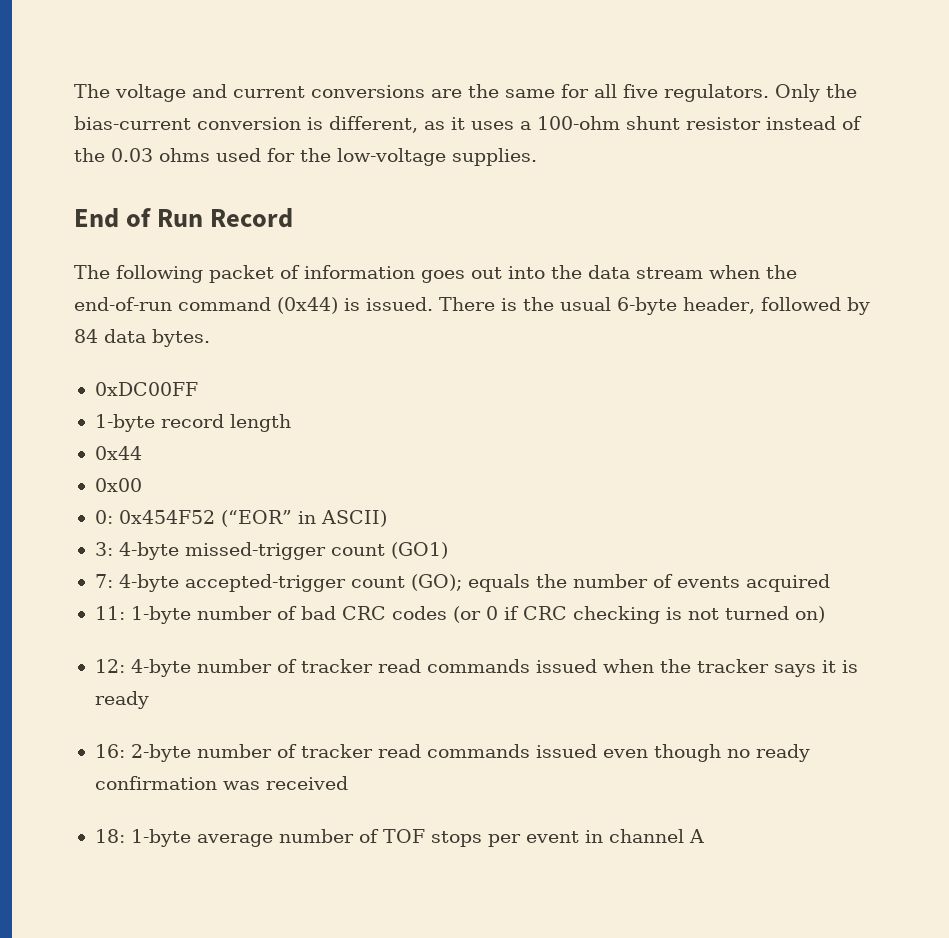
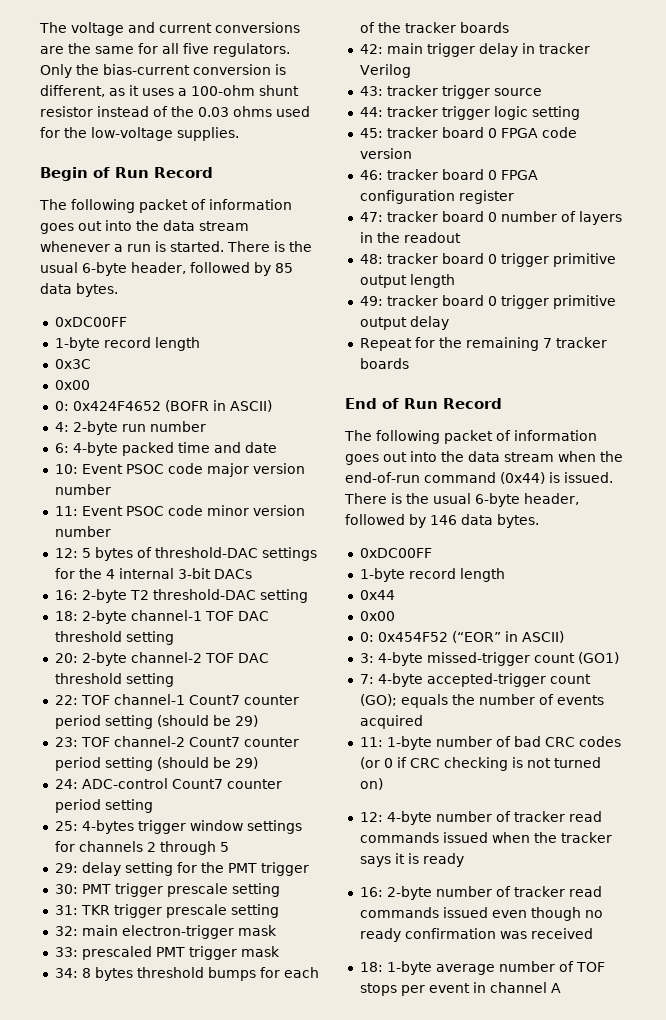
(537, 157) none -> [40,167,213,181] [39,199,292,213] [40,220,249,234] [40,241,312,252] [40,262,293,276] [40,283,118,297] [54,317,127,327] [54,337,200,351] [54,359,91,369] [54,380,90,390] [54,400,272,412] [54,421,206,435] [54,442,277,456] [54,463,305,477] [54,484,111,495] [54,505,305,516] [54,526,111,537] [54,547,317,561] [54,568,252,579] [54,589,308,603] [54,610,269,624] [54,631,174,645] [54,652,269,666] [54,673,174,687] [54,694,299,705] [54,715,258,729] [54,736,299,747] [54,757,258,771] [54,778,282,789] [54,799,153,813] [54,820,302,834] [54,841,229,855] [54,862,309,876] [54,883,280,897] [54,904,279,918] [54,925,277,939] [54,946,280,960] [54,967,319,981] [359,22,509,33] [359,43,590,57] [359,64,411,78] [359,85,542,99] [359,106,580,120] [359,127,577,138] [359,148,412,159] [359,169,538,180] [359,190,514,204] [359,211,622,225] [359,232,461,243] [359,253,616,267] [359,274,455,288] [359,295,616,309] [359,316,449,330] [359,337,607,351] [359,358,409,369] // Begin of Run Record // The following packet of information goes out into the data stream whenever a run is started. There is the usual 6-byte header, followed by 85 data bytes. // 0xDC00FF // 1-byte record length // 0x3C // 0x00 // 0: 0x424F4652 (BOFR in ASCII) // 4: 2-byte run number // 6: 4-byte packed time and date // 10: Event PSOC code major version number // 11: Event PSOC code minor version number // 12: 5 bytes of threshold-DAC settings for the 4 internal 3-bit DACs // 16: 2-byte T2 threshold-DAC setting // 18: 2-byte channel-1 TOF DAC threshold setting // 20: 2-byte channel-2 TOF DAC threshold setting // 22: TOF channel-1 Count7 counter period setting (should be 29) // 23: TOF channel-2 Count7 counter period setting (should be 29) // 24: ADC-control Count7 counter period setting // 25: 4-bytes trigger window settings for channels 2 through 5 // 29: delay setting for the PMT trigger // 30: PMT trigger prescale setting // 31: TKR trigger prescale setting // 32: main electron-trigger mask // 33: prescaled PMT trigger mask // 34: 8 bytes threshold bumps for each of the tracker boards // 42: main trigger delay in tracker Verilog // 43: tracker trigger source // 44: tracker trigger logic setting // 45: tracker board 0 FPGA code version // 46: tracker board 0 FPGA configuration register // 47: tracker board 0 number of layers in the readout // 48: tracker board 0 trigger primitive output length // 49: tracker board 0 trigger primitive output delay // Repeat for the remaining 7 tracker boards
[74,329,98,343] 84 -> [430,515,457,525] 146

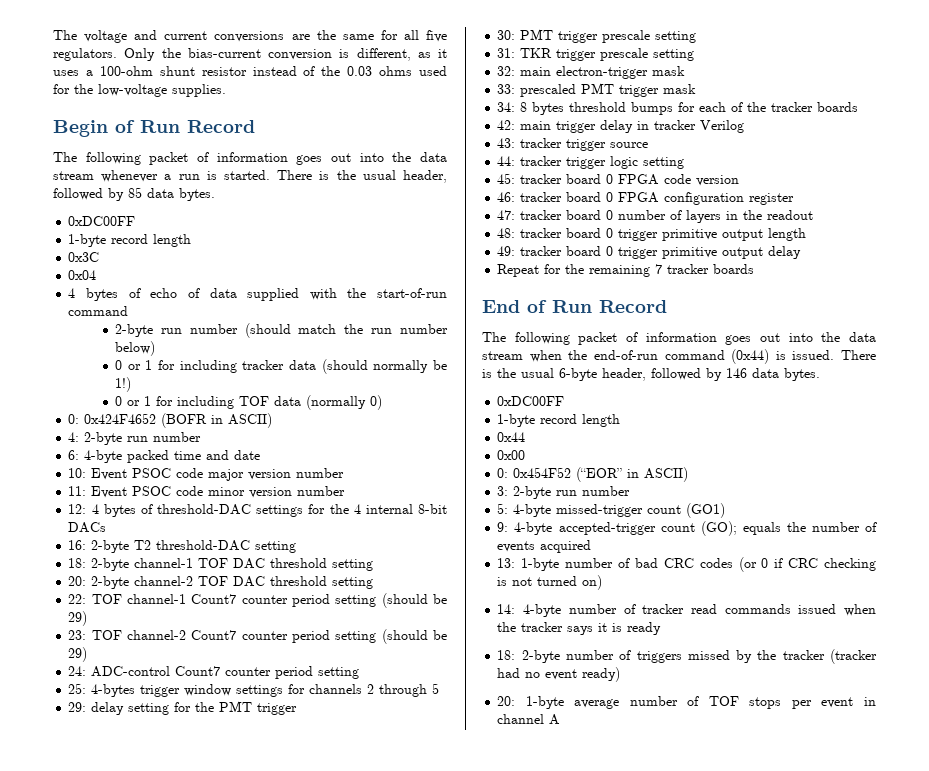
[82,262,127,276] 6-byte -> (396, 175) none
[54,380,90,390] 0x00 -> [68,270,97,280] [68,288,447,301] [68,306,129,316] [115,323,448,338] [115,341,156,356] [115,359,447,374] [115,377,132,392] [115,395,383,410] 0x04 // 4 bytes of echo of data supplied with the start-of-run command // 2-byte run number (should match the run number below) // 0 or 1 for including tracker data (should normally be 1!) // 0 or 1 for including TOF data (normally 0)
[81,548,91,558] 5 -> [91,504,99,514] 4
[177,568,211,579] 3-bit -> [418,504,448,514] 8-bit
(374, 658) none -> [513,486,631,499] [497,503,509,514] 2-byte run number // 5:
[359,674,374,684] 7: -> [497,522,509,532] 9:
[359,737,383,747] 11: -> [497,558,516,568] 13:
[359,812,383,822] 12: -> [497,604,516,614] 14:
[359,887,383,897] 16: -> [497,650,516,660] 18:
[513,886,602,897] [359,907,603,921] [359,928,593,942] [359,962,383,972] tracker read commands issued even though no ready confirmation was received // 18: -> [636,649,877,664] [497,667,621,682] [497,696,516,706] triggers missed by the tracker (tracker had no event ready) // 20:

